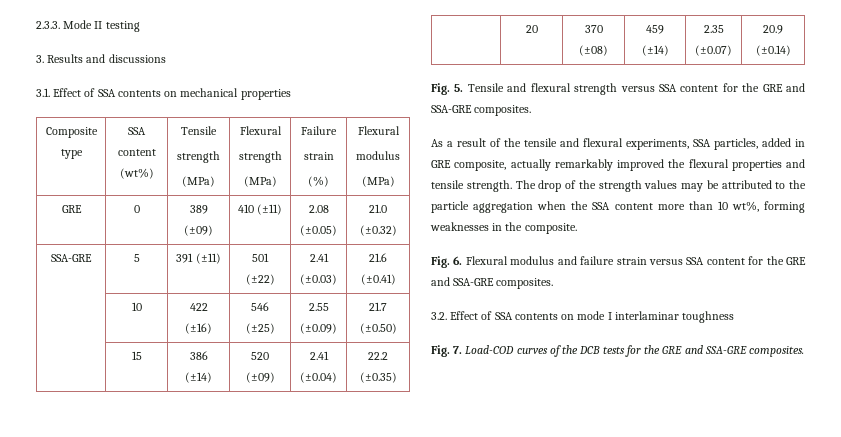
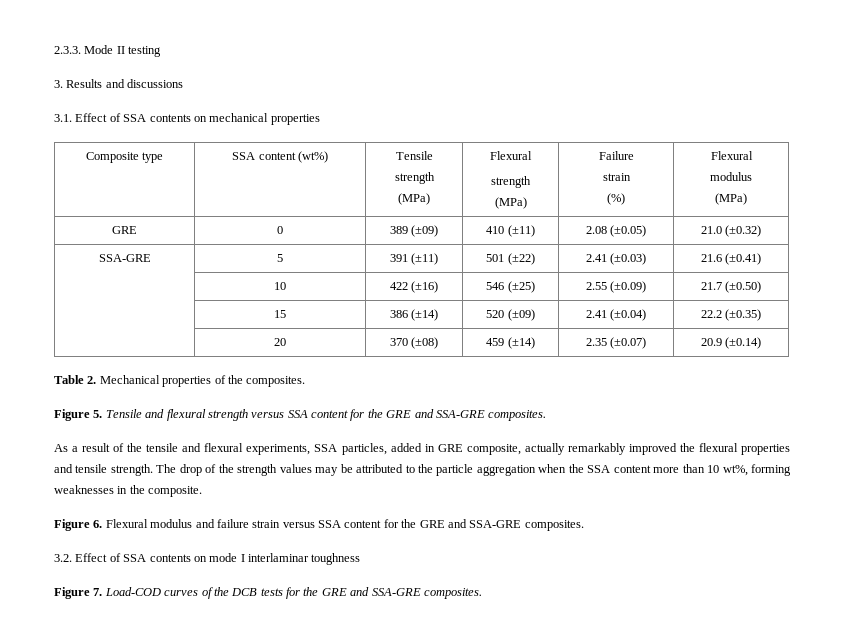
[431,83,450,95] Fig. -> [54,375,306,387] [54,409,90,421] Table 2. Mechanical properties of the composites. // Figure
[431,256,450,268] Fig. -> [54,519,90,531] Figure
[431,345,450,357] Fig. -> [54,587,90,599] Figure

